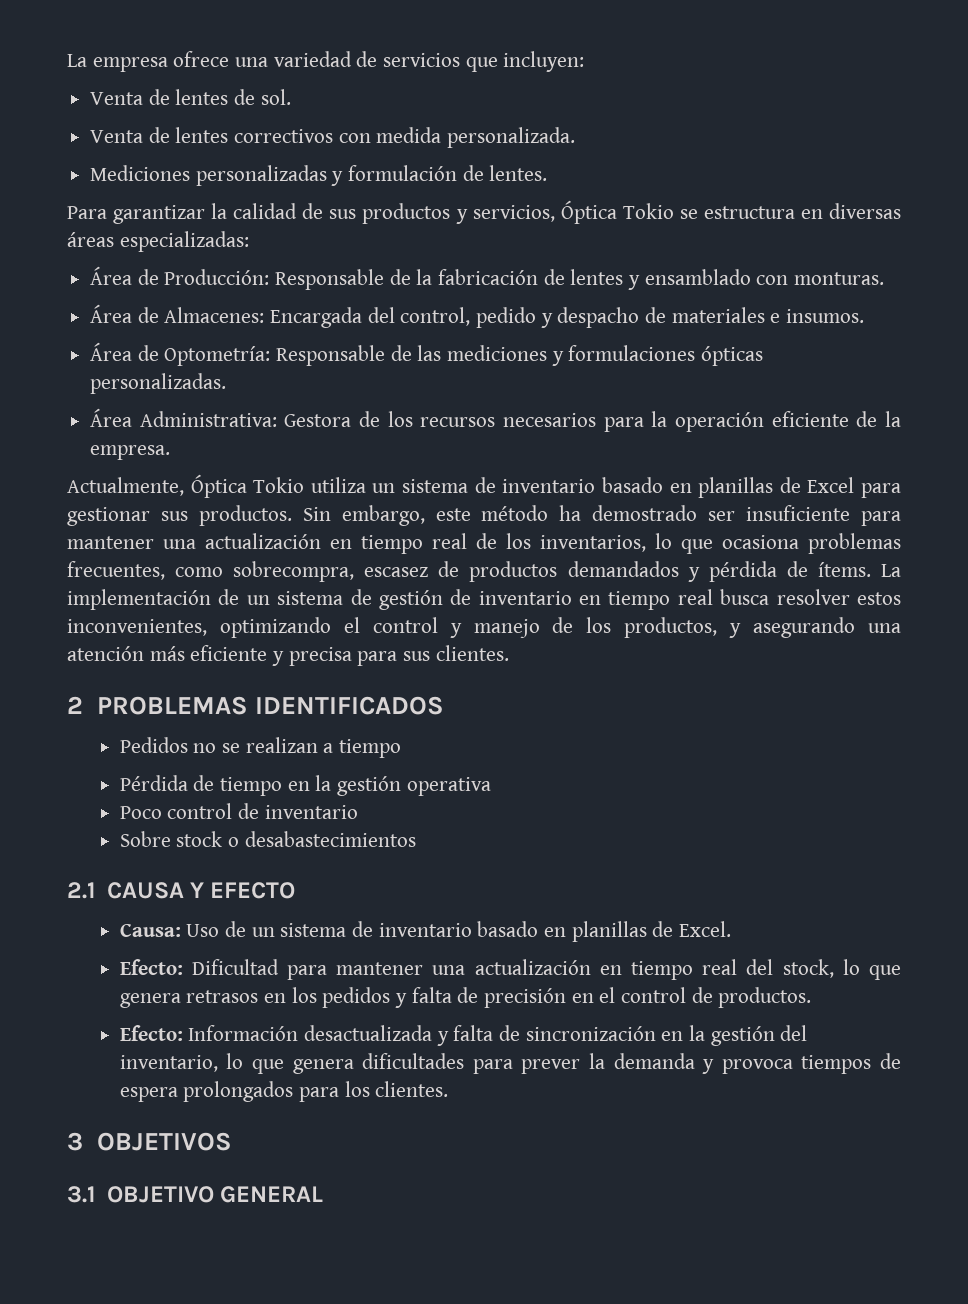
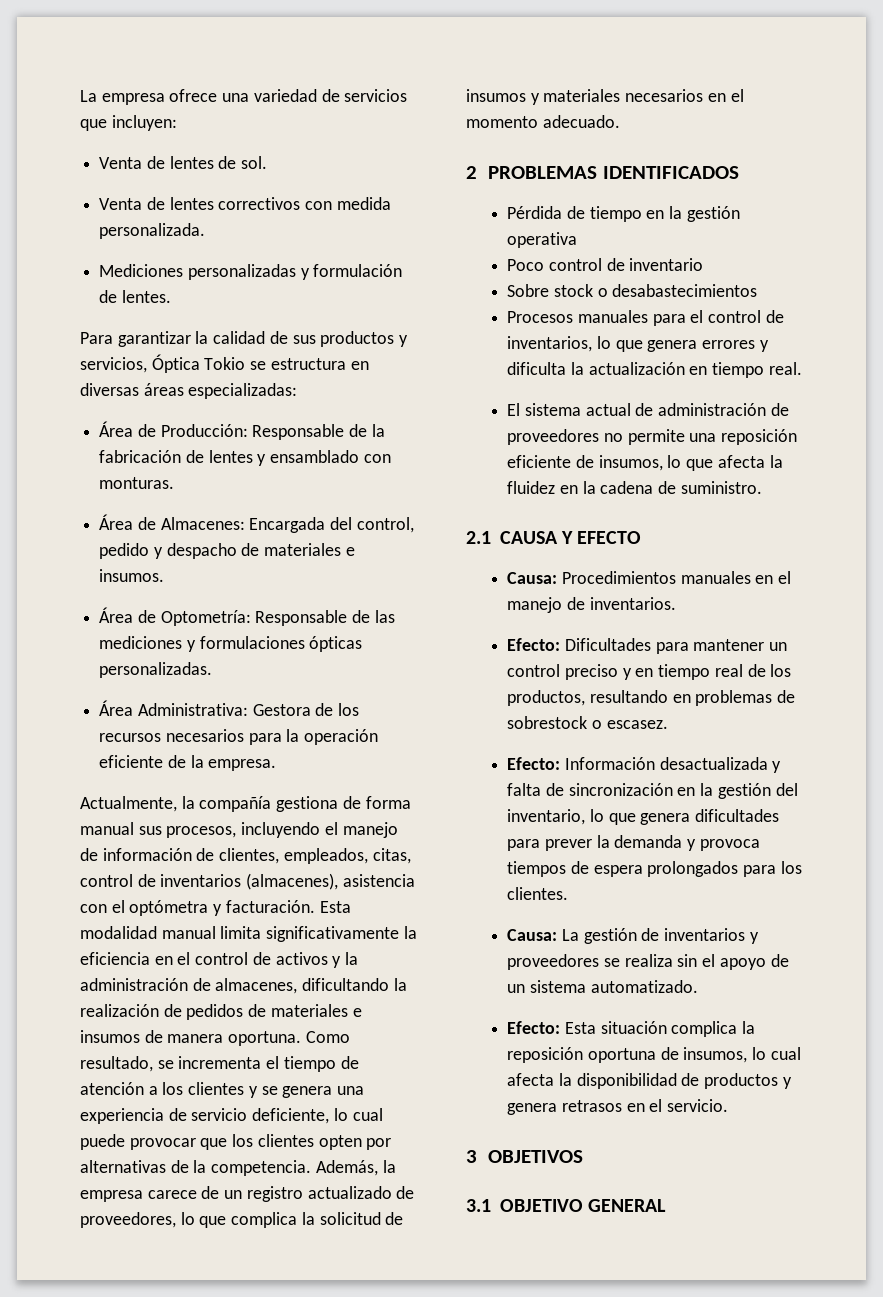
[190,474,901,498] [67,505,901,526] [67,533,901,554] [67,561,902,582] [67,589,901,610] [67,617,901,638] [67,645,509,666] [67,696,444,715] [119,737,402,758] Óptica Tokio utiliza un sistema de inventario basado en planillas de Excel para gestionar sus productos. Sin embargo, este método ha demostrado ser insuficiente para mantener una actualización en tiempo real de los inventarios, lo que ocasiona problemas frecuentes, como sobrecompra, escasez de productos demandados y pérdida de ítems. La implementación de un sistema de gestión de inventario en tiempo real busca resolver estos inconvenientes, optimizando el control y manejo de los productos, y asegurando una atención más eficiente y precisa para sus clientes. // 2 PROBLEMAS IDENTIFICADOS // Pedidos no se realizan a tiempo -> [181,796,411,812] [80,822,398,838] [80,848,411,864] [80,873,415,890] [80,900,351,916] [80,926,417,942] [80,952,359,968] [80,978,407,994] [80,1004,362,1020] [80,1030,350,1046] [80,1056,359,1072] [80,1082,365,1098] [80,1108,383,1124] [80,1134,392,1150] [80,1160,396,1176] [80,1186,415,1202] [80,1212,404,1228] [466,89,744,105] [466,115,620,128] [466,166,739,179] la compañía gestiona de forma manual sus procesos, incluyendo el manejo de información de clientes, empleados, citas, control de inventarios (almacenes), asistencia con el optómetra y facturación. Esta modalidad manual limita significativamente la eficiencia en el control de activos y la administración de almacenes, dificultando la realización de pedidos de materiales e insumos de manera oportuna. Como resultado, se incrementa el tiempo de atención a los clientes y se genera una experiencia de servicio deficiente, lo cual puede provocar que los clientes opten por alternativas de la competencia. Además, la empresa carece de un registro actualizado de proveedores, lo que complica la solicitud de insumos y materiales necesarios en el momento adecuado. // 2 PROBLEMAS IDENTIFICADOS
(416, 839) none -> [507,310,784,326] [507,336,769,352] [507,362,802,378] [507,403,789,416] [507,429,798,445] [507,455,783,471] [507,481,762,494] // Procesos manuales para el control de inventarios, lo que genera errores y dificulta la actualización en tiempo real. // El sistema actual de administración de proveedores no permite una reposición eficiente de insumos, lo que afecta la fluidez en la cadena de suministro.
[186,921,732,942] [119,959,901,980] [119,987,812,1008] Uso de un sistema de inventario basado en planillas de Excel. // Efecto: Dificultad para mantener una actualización en tiempo real del stock, lo que genera retrasos en los pedidos y falta de precisión en el control de productos. -> [562,571,792,584] [507,597,676,613] [507,638,788,654] [507,664,792,680] [507,690,796,706] [507,716,668,729] Procedimientos manuales en el manejo de inventarios. // Efecto: Dificultades para mantener un control preciso y en tiempo real de los productos, resultando en problemas de sobrestock o escasez.
(449, 1089) none -> [507,928,759,944] [507,954,789,970] [507,980,698,993] [507,1021,756,1037] [507,1047,801,1063] [507,1073,792,1089] [507,1099,729,1115] // Causa: La gestión de inventarios y proveedores se realiza sin el apoyo de un sistema automatizado. // Efecto: Esta situación complica la reposición oportuna de insumos, lo cual afecta la disponibilidad de productos y genera retrasos en el servicio.

